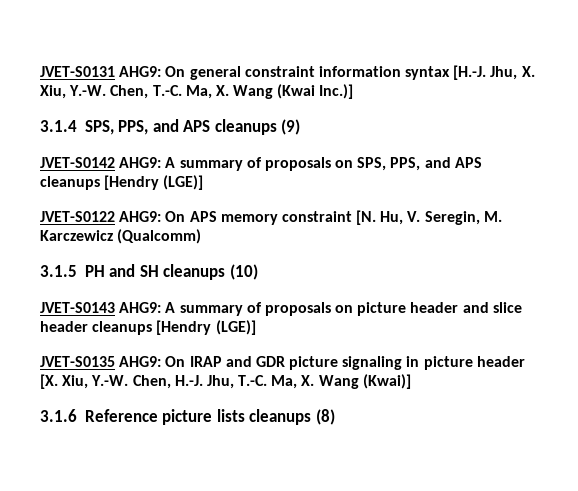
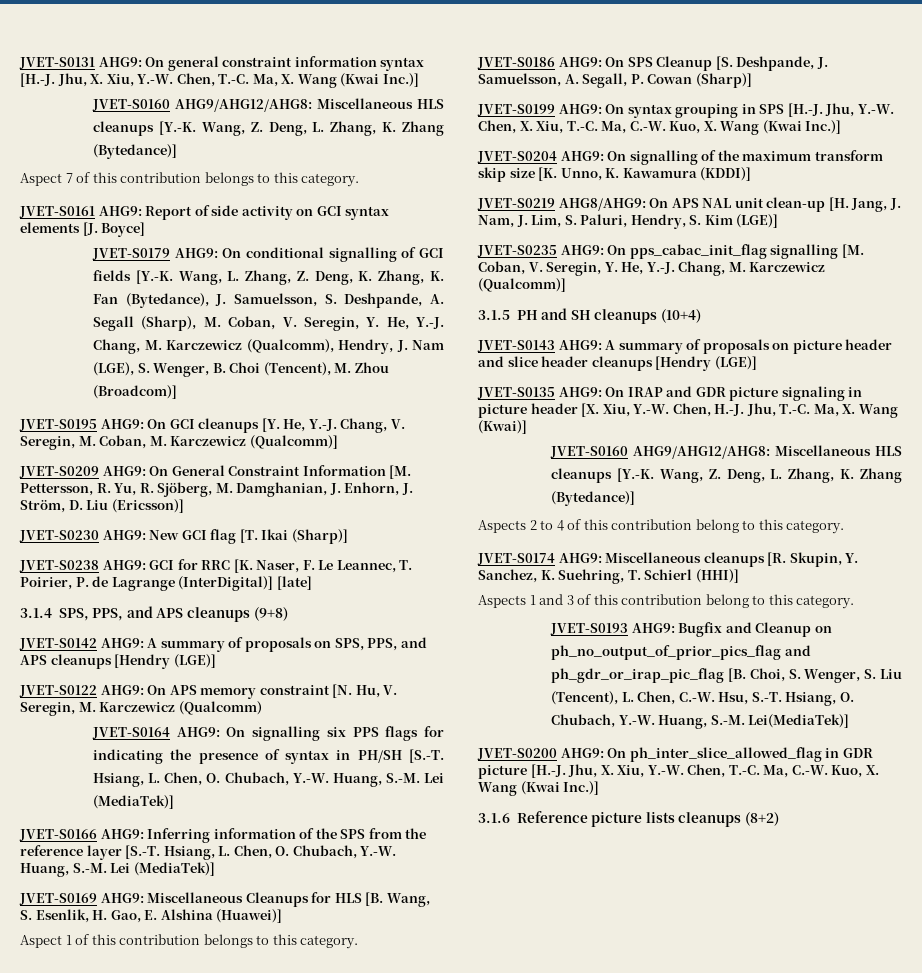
(354, 91) none -> [92,98,444,112] [93,121,444,136] [93,144,178,159] [20,172,360,187] [19,205,390,220] [20,222,146,237] [92,247,445,262] [93,270,445,285] [93,293,445,308] [93,316,444,331] [93,339,444,354] [93,362,389,377] [93,385,178,399] [19,418,405,433] [20,435,338,450] [19,465,412,479] [20,482,413,497] [20,499,184,513] [19,529,348,544] [19,559,413,573] [20,576,312,591] // JVET-S0160 AHG9/AHG12/AHG8: Miscellaneous HLS cleanups [Y.-K. Wang, Z. Deng, L. Zhang, K. Zhang (Bytedance)] // Aspect 7 of this contribution belongs to this category. // JVET-S0161 AHG9: Report of side activity on GCI syntax elements [J. Boyce] // JVET-S0179 AHG9: On conditional signalling of GCI fields [Y.-K. Wang, L. Zhang, Z. Deng, K. Zhang, K. Fan (Bytedance), J. Samuelsson, S. Deshpande, A. Segall (Sharp), M. Coban, V. Seregin, Y. He, Y.-J. Chang, M. Karczewicz (Qualcomm), Hendry, J. Nam (LGE), S. Wenger, B. Choi (Tencent), M. Zhou (Broadcom)] // JVET-S0195 AHG9: On GCI cleanups [Y. He, Y.-J. Chang, V. Seregin, M. Coban, M. Karczewicz (Qualcomm)] // JVET-S0209 AHG9: On General Constraint Information [M. Pettersson, R. Yu, R. Sjöberg, M. Damghanian, J. Enhorn, J. Ström, D. Liu (Ericsson)] // JVET-S0230 AHG9: New GCI flag [T. Ikai (Sharp)] // JVET-S0238 AHG9: GCI for RRC [K. Naser, F. Le Leannec, T. Poirier, P. de Lagrange (InterDigital)] [late]
[281,119,301,135] (9) -> [253,607,288,621] (9+8)
(202, 236) none -> [92,726,444,741] [93,749,445,764] [93,772,444,787] [93,795,175,809] [19,828,427,843] [20,845,397,860] [20,862,215,877] [19,892,430,907] [20,909,283,923] [20,934,359,949] [477,56,828,71] [478,73,752,88] [477,103,894,118] [478,120,842,135] [477,150,883,165] [478,167,752,182] [477,197,901,212] [478,214,779,229] [477,244,864,259] [478,261,826,276] [478,278,566,292] // JVET-S0164 AHG9: On signalling six PPS flags for indicating the presence of syntax in PH/SH [S.-T. Hsiang, L. Chen, O. Chubach, Y.-W. Huang, S.-M. Lei (MediaTek)] // JVET-S0166 AHG9: Inferring information of the SPS from the reference layer [S.-T. Hsiang, L. Chen, O. Chubach, Y.-W. Huang, S.-M. Lei (MediaTek)] // JVET-S0169 AHG9: Miscellaneous Cleanups for HLS [B. Wang, S. Esenlik, H. Gao, E. Alshina (Huawei)] // Aspect 1 of this contribution belongs to this category. // JVET-S0186 AHG9: On SPS Cleanup [S. Deshpande, J. Samuelsson, A. Segall, P. Cowan (Sharp)] // JVET-S0199 AHG9: On syntax grouping in SPS [H.-J. Jhu, Y.-W. Chen, X. Xiu, T.-C. Ma, C.-W. Kuo, X. Wang (Kwai Inc.)] // JVET-S0204 AHG9: On signalling of the maximum transform skip size [K. Unno, K. Kawamura (KDDI)] // JVET-S0219 AHG8/AHG9: On APS NAL unit clean-up [H. Jang, J. Nam, J. Lim, S. Paluri, Hendry, S. Kim (LGE)] // JVET-S0235 AHG9: On pps_cabac_init_flag signalling [M. Coban, V. Seregin, Y. He, Y.-J. Chang, M. Karczewicz (Qualcomm)]
[229,264,258,280] (10) -> [661,309,702,323] (10+4)
(411, 381) none -> [550,445,902,459] [551,468,902,483] [551,491,636,506] [478,519,845,534] [477,552,859,567] [478,569,739,584] [478,594,855,609] [550,622,832,637] [551,645,811,660] [551,668,902,683] [551,691,854,706] [551,714,850,729] [477,747,873,762] [478,764,879,779] [478,781,600,796] // JVET-S0160 AHG9/AHG12/AHG8: Miscellaneous HLS cleanups [Y.-K. Wang, Z. Deng, L. Zhang, K. Zhang (Bytedance)] // Aspects 2 to 4 of this contribution belong to this category. // JVET-S0174 AHG9: Miscellaneous cleanups [R. Skupin, Y. Sanchez, K. Suehring, T. Schierl (HHI)] // Aspects 1 and 3 of this contribution belong to this category. // JVET-S0193 AHG9: Bugfix and Cleanup on ph_no_output_of_prior_pics_flag and ph_gdr_or_irap_pic_flag [B. Choi, S. Wenger, S. Liu (Tencent), L. Chen, C.-W. Hsu, S.-T. Hsiang, O. Chubach, Y.-W. Huang, S.-M. Lei(MediaTek)] // JVET-S0200 AHG9: On ph_inter_slice_allowed_flag in GDR picture [H.-J. Jhu, X. Xiu, Y.-W. Chen, T.-C. Ma, C.-W. Kuo, X. Wang (Kwai Inc.)]
[315,409,335,425] (8) -> [745,812,780,826] (8+2)

